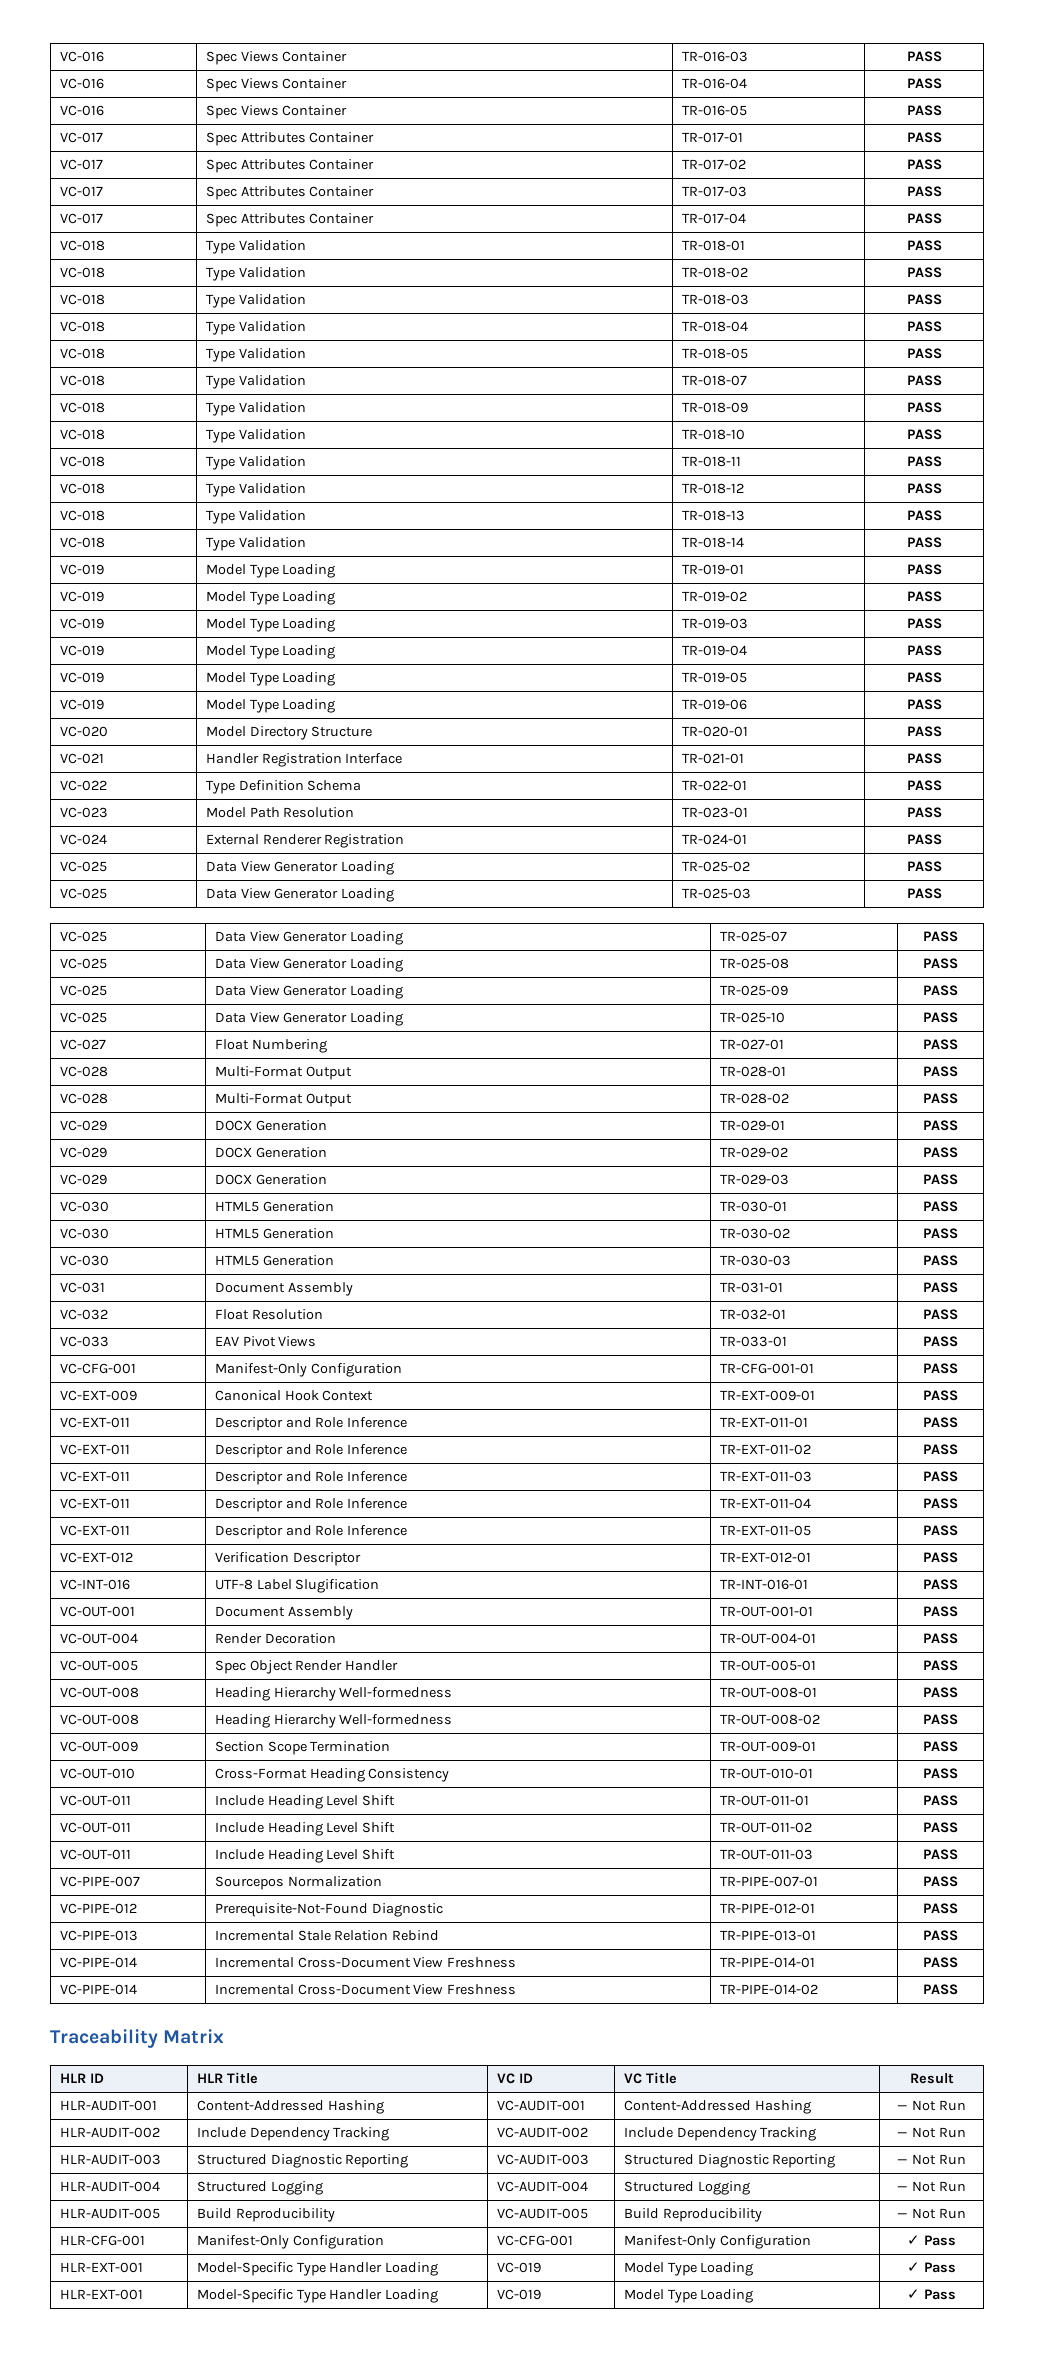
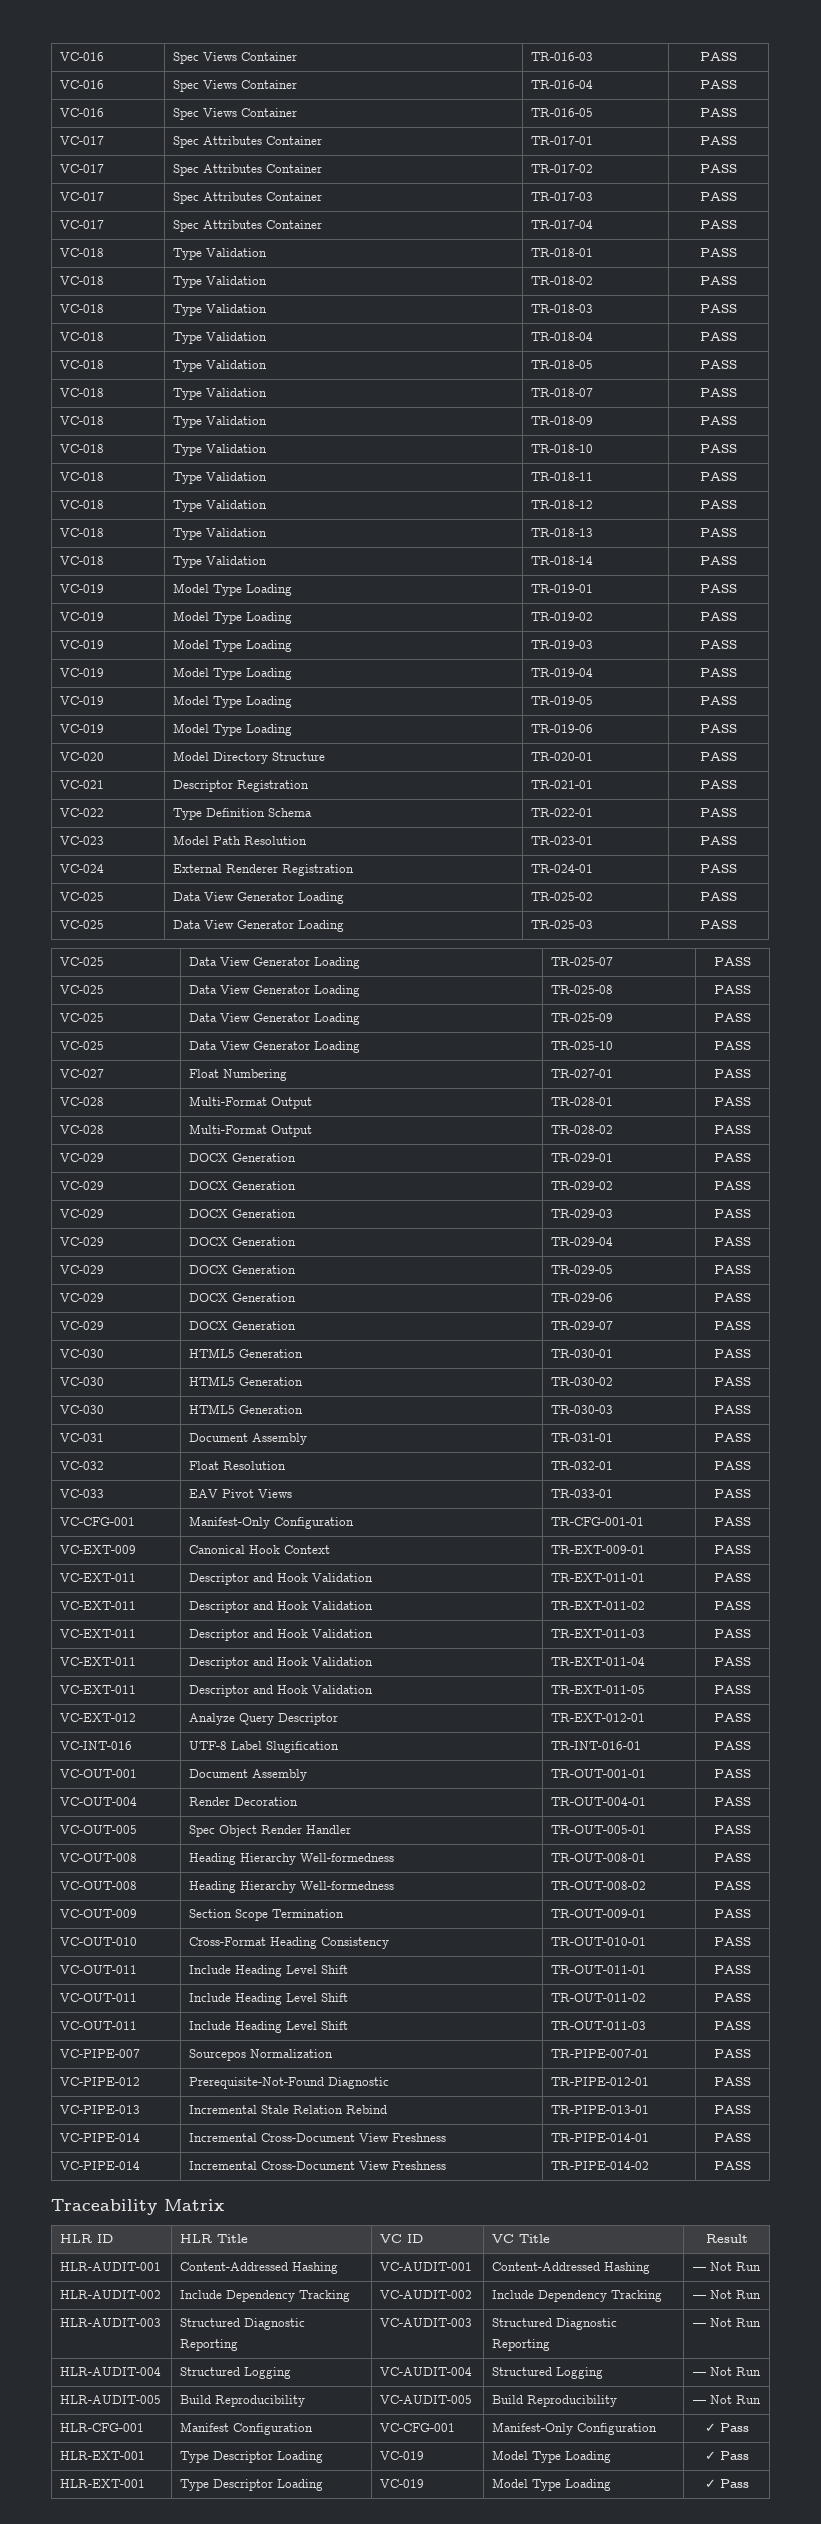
[205,753,403,767] Handler Registration Interface -> [173,780,310,792] Descriptor Registration
(958, 1179) none -> [60,1237,105,1246] [189,1237,297,1246] [551,1237,614,1246] [714,1237,751,1246] [60,1265,105,1274] [189,1265,297,1274] [551,1265,614,1274] [714,1265,751,1274] [60,1293,105,1302] [189,1293,297,1302] [551,1293,614,1302] [714,1293,751,1302] [60,1321,105,1330] [189,1321,297,1330] [551,1321,614,1330] [714,1321,751,1330] // VC-029 | DOCX Generation | TR-029-04 | PASS // VC-029 | DOCX Generation | TR-029-05 | PASS // VC-029 | DOCX Generation | TR-029-06 | PASS // VC-029 | DOCX Generation | TR-029-07 | PASS
[315,1417,408,1428] Role Inference -> [277,1573,374,1582] Hook Validation
[315,1444,408,1455] Role Inference -> [277,1601,374,1610] Hook Validation
[315,1471,408,1482] Role Inference -> [277,1629,374,1638] Hook Validation
[315,1498,408,1509] Role Inference -> [277,1657,374,1666] Hook Validation
[315,1525,408,1536] Role Inference -> [277,1685,374,1694] Hook Validation
[214,1552,289,1563] Verification -> [189,1713,275,1725] Analyze Query
[196,2235,289,2249] Manifest-Only -> [180,2422,230,2432] Manifest
[196,2262,383,2276] Model-Specific Type Handler -> [180,2451,274,2463] Type Descriptor
[196,2289,383,2303] Model-Specific Type Handler -> [180,2479,274,2491] Type Descriptor

